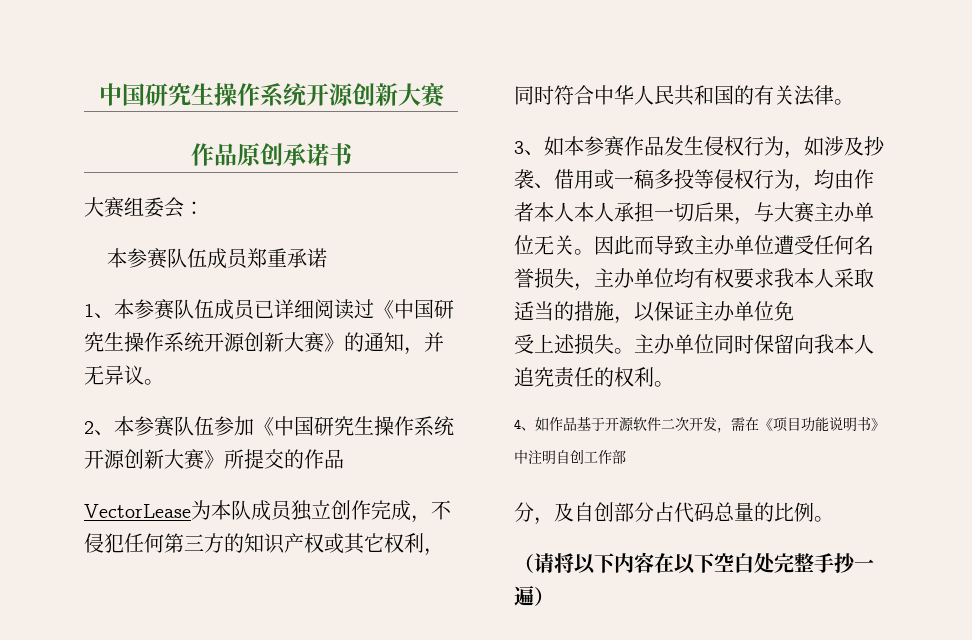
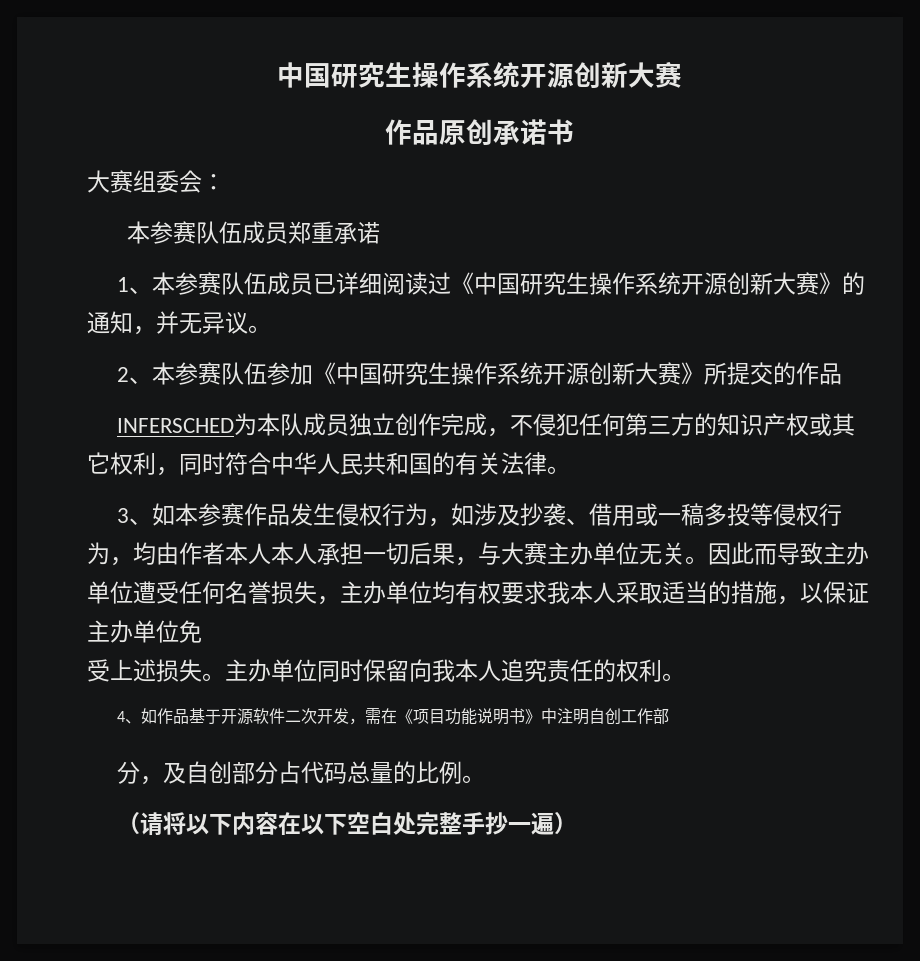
[84,504,191,518] VectorLease -> [116,418,234,433] INFERSCHED

